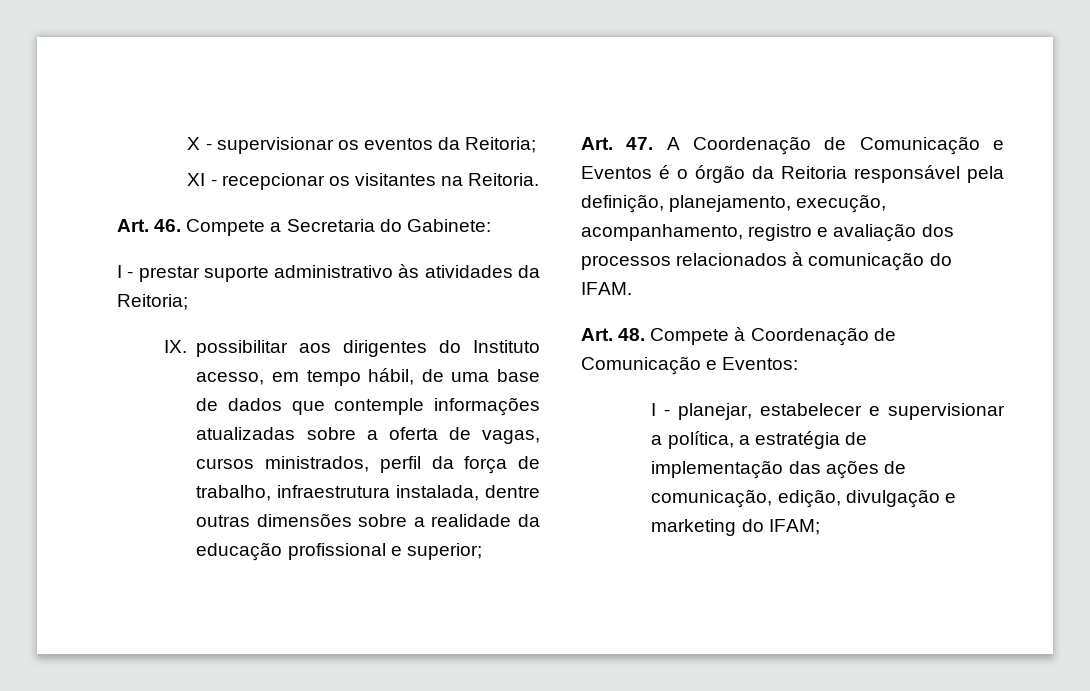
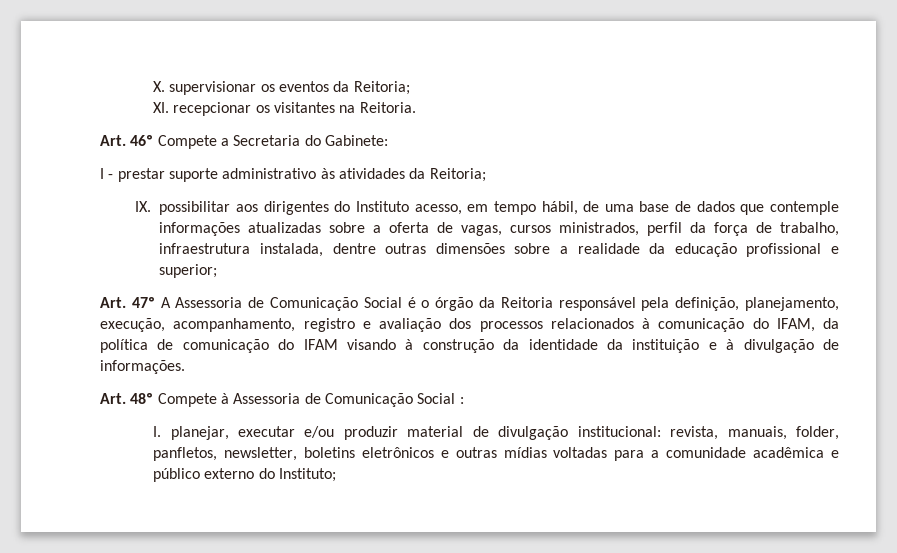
[187,137,212,150] X - -> [153,81,166,92] X.
[187,173,217,186] XI - -> [153,102,170,113] XI.
[154,219,182,232] 46. -> [130,135,154,146] 46º
[626,136,1004,155] [581,166,652,179] 47. A Coordenação de Comunicação e Eventos -> [131,297,402,311] 47º A Assessoria de Comunicação Social
[581,282,632,295] [581,328,646,341] IFAM. // Art. 48. -> [776,318,839,332] [100,339,839,353] [100,360,185,374] [100,393,154,404] IFAM, da política de comunicação do IFAM visando à construção da identidade da instituição e à divulgação de informações. // Art. 48º
[750,327,896,346] [581,356,799,375] [651,403,1006,420] [651,431,867,449] [651,460,906,479] [651,489,956,508] [651,519,820,536] Coordenação de Comunicação e Eventos: // I - planejar, estabelecer e supervisionar a política, a estratégia de implementação das ações de comunicação, edição, divulgação e marketing do IFAM; -> [233,393,464,407] [153,426,839,440] [153,447,840,461] [153,468,337,482] Assessoria de Comunicação Social : // I. planejar, executar e/ou produzir material de divulgação institucional: revista, manuais, folder, panfletos, newsletter, boletins eletrônicos e outras mídias voltadas para a comunidade acadêmica e público externo do Instituto;

